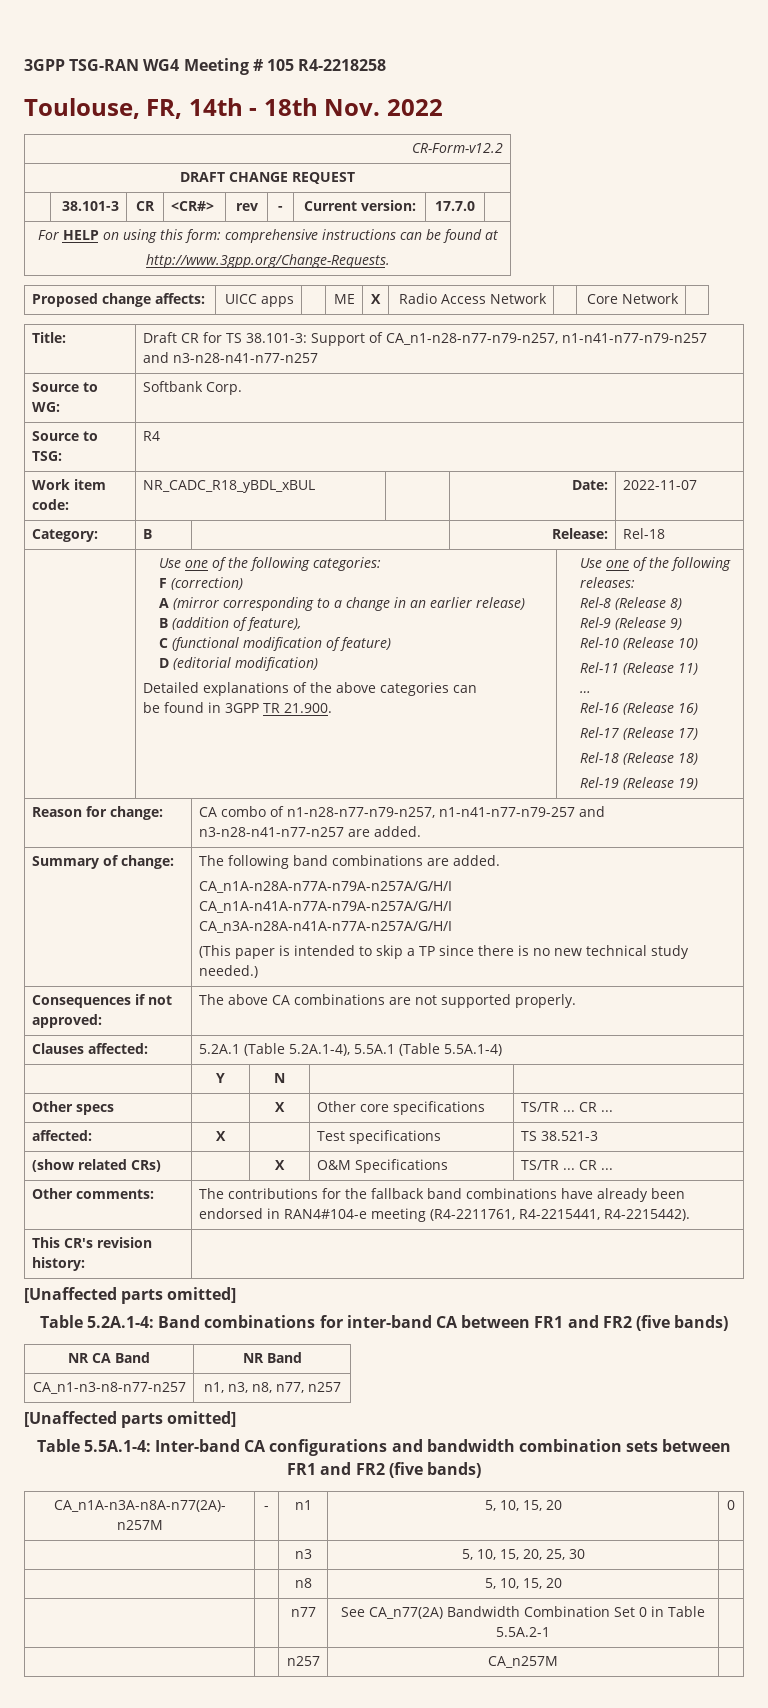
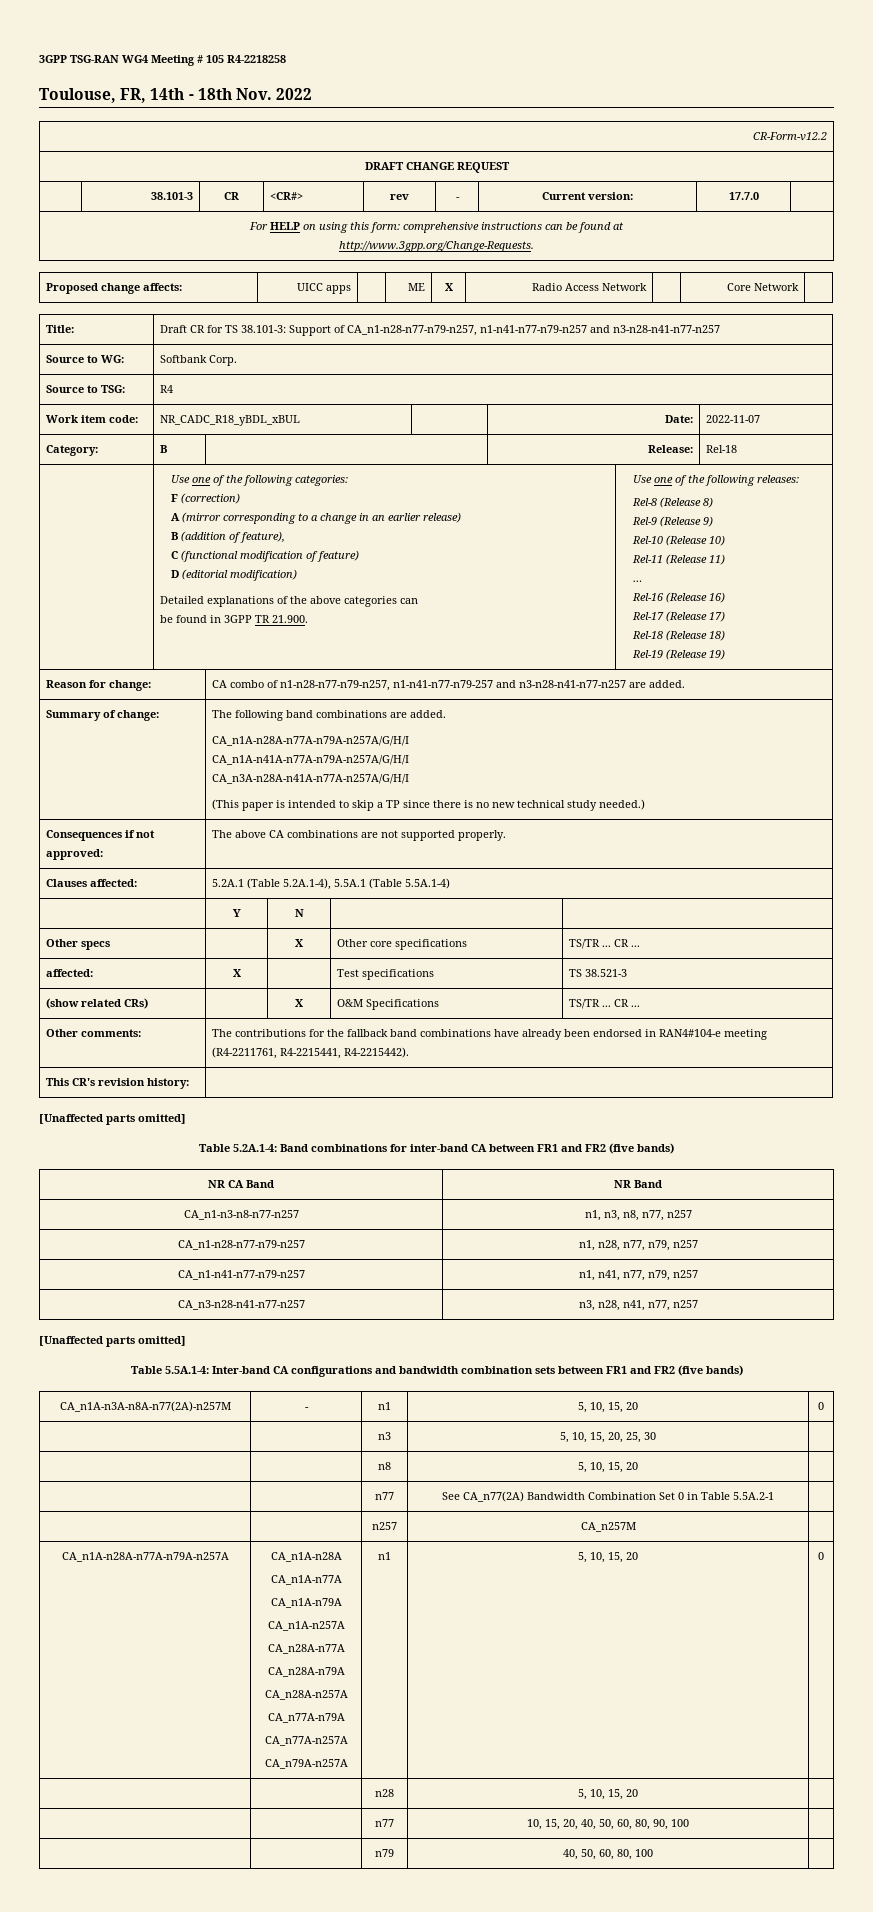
(341, 1387) none -> [177,1240,305,1250] [578,1240,698,1251] [177,1270,305,1280] [578,1270,698,1281] [177,1300,305,1310] [578,1300,698,1311] // CA_n1-n28-n77-n79-n257 | n1, n28, n77, n79, n257 // CA_n1-n41-n77-n79-n257 | n1, n41, n77, n79, n257 // CA_n3-n28-n41-n77-n257 | n3, n28, n41, n77, n257
(558, 1662) none -> [61,1552,229,1562] [270,1552,342,1562] [270,1575,342,1585] [270,1598,342,1608] [267,1621,345,1631] [267,1644,345,1654] [267,1667,345,1677] [264,1690,348,1700] [267,1713,345,1723] [264,1736,348,1746] [264,1759,348,1769] [378,1552,391,1560] [578,1552,638,1563] [818,1552,824,1560] [375,1789,394,1797] [578,1789,638,1800] [375,1819,394,1827] [527,1819,689,1830] [375,1849,394,1857] [563,1849,653,1860] // CA_n1A-n28A-n77A-n79A-n257A | CA_n1A-n28A // CA_n1A-n77A // CA_n1A-n79A // CA_n1A-n257A // CA_n28A-n77A // CA_n28A-n79A // CA_n28A-n257A // CA_n77A-n79A // CA_n77A-n257A // CA_n79A-n257A | n1 | 5, 10, 15, 20 | 0 // | | n28 | 5, 10, 15, 20 | // | | n77 | 10, 15, 20, 40, 50, 60, 80, 90, 100 | // | | n79 | 40, 50, 60, 80, 100 |

